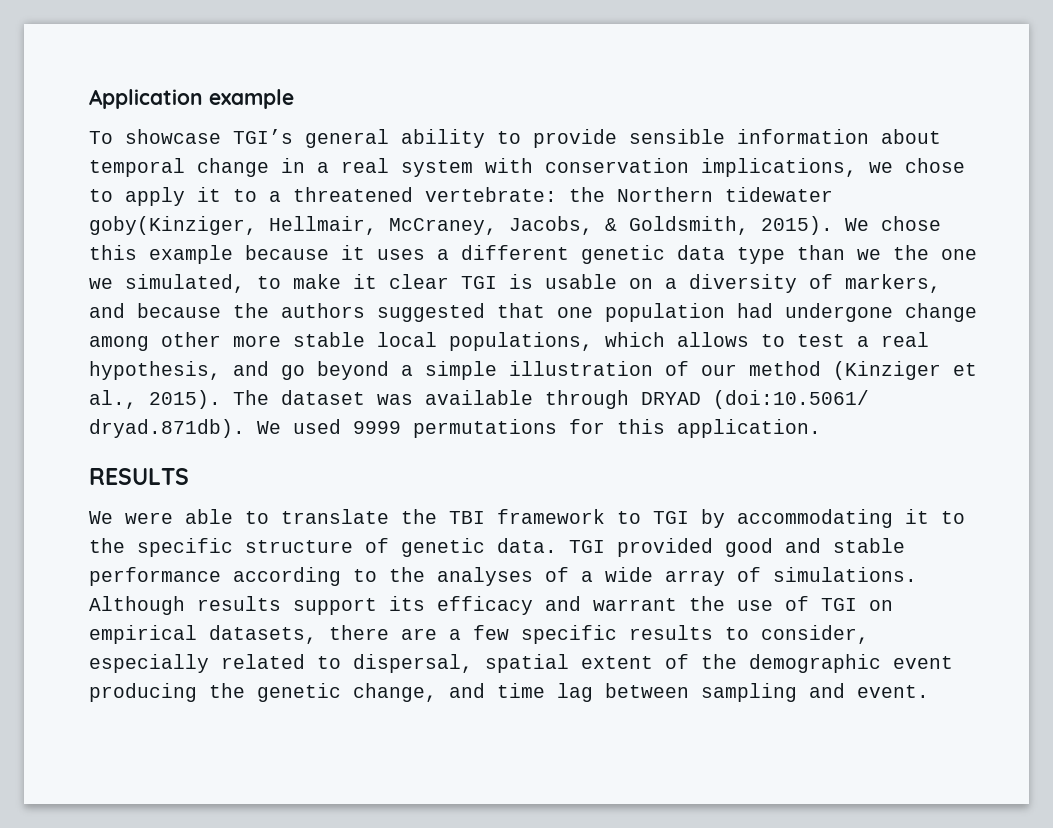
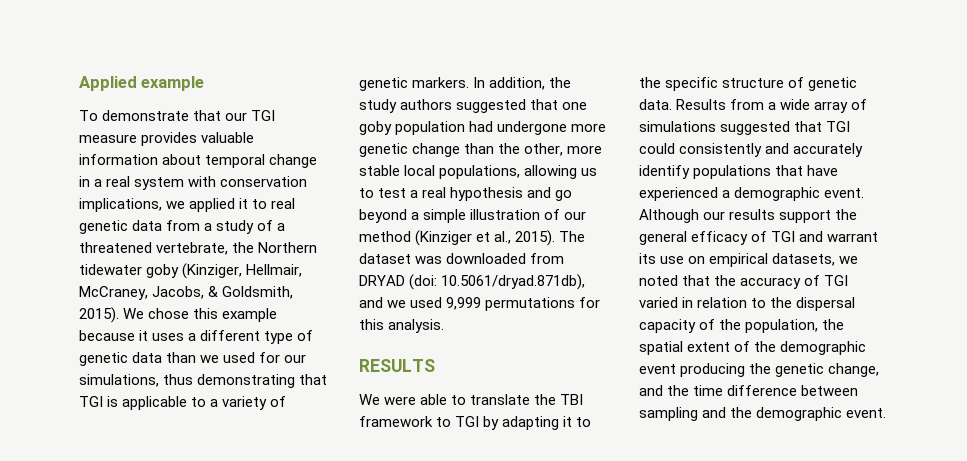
[89,89,203,109] Application -> [79,76,137,91] Applied
[125,129,725,148] showcase TGI’s general ability to provide sensible -> [102,110,276,121] [79,132,255,146] demonstrate that our TGI measure provides valuable
[905,158,965,173] [89,187,257,206] chose to apply it to -> [189,198,296,212] [79,220,274,234] applied it to real genetic data from a study of
[425,187,557,202] vertebrate: -> [156,242,229,255] vertebrate,
[89,216,257,235] goby(Kinziger, -> [146,263,243,279] goby (Kinziger,
[581,245,785,264] genetic data type -> [264,330,314,344] [79,352,163,366] type of genetic data
[893,245,977,260] [89,274,941,293] [89,303,269,318] the one we simulated, to make it clear TGI is usable on a diversity of markers, and because the -> [223,352,307,363] [79,374,328,388] [79,396,287,410] [359,77,572,91] [359,99,397,113] used for our simulations, thus demonstrating that TGI is applicable to a variety of genetic markers. In addition, the study
(593, 312) none -> [359,121,392,135] goby
[905,303,977,322] [89,332,221,351] change among other -> [571,123,607,132] [359,143,564,157] more genetic change than the other,
[605,332,749,347] which allows -> [524,165,598,179] allowing us
[89,361,221,380] hypothesis, -> [450,187,524,201] hypothesis
[425,390,869,409] [89,419,401,438] available through DRYAD (doi:10.5061/ dryad.871db). We used 9999 -> [446,253,565,264] [359,274,586,290] [359,297,482,310] downloaded from DRYAD (doi: 10.5061/dryad.871db), and we used 9,999
[677,419,821,438] application. -> [388,319,445,333] analysis.
[737,509,893,528] accommodating -> [502,416,560,430] adapting
[569,538,905,557] [89,567,917,586] [89,596,893,615] [89,625,869,644] [89,654,473,673] TGI provided good and stable performance according to the analyses of a wide array of simulations. Although results support its efficacy and warrant the use of TGI on empirical datasets, there are a few specific results to consider, especially related to dispersal, -> [676,99,868,113] [639,121,851,135] [639,143,864,157] [639,165,839,179] [639,187,865,201] [639,209,858,223] [639,231,879,245] [639,253,859,267] [639,275,849,289] [639,297,856,311] [639,319,845,333] Results from a wide array of simulations suggested that TGI could consistently and accurately identify populations that have experienced a demographic event. Although our results support the general efficacy of TGI and warrant its use on empirical datasets, we noted that the accuracy of TGI varied in relation to the dispersal capacity of the population, the
[497,683,593,702] time lag -> [667,385,798,396] the time difference
(845, 690) none -> [730,407,843,421] the demographic

